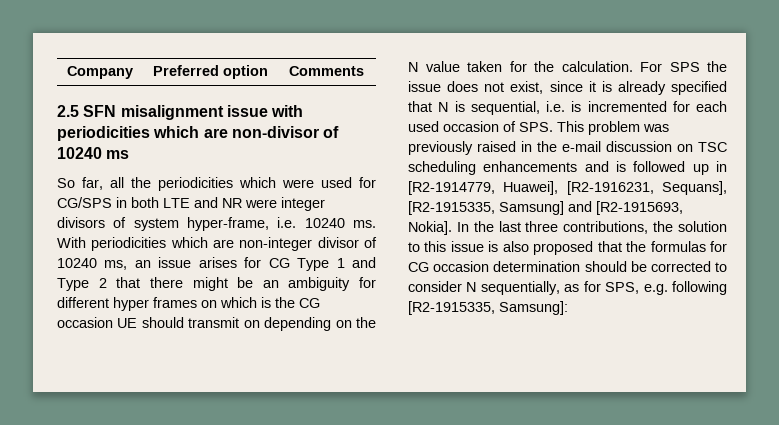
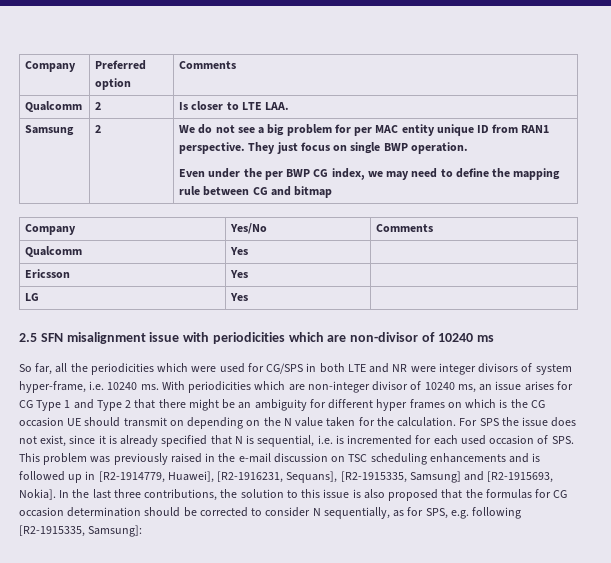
(364, 71) none -> [25,101,83,112] [95,102,102,110] [179,101,290,110] [25,125,75,136] [95,125,102,133] [179,124,550,136] [179,142,468,154] [179,168,561,180] [179,186,333,198] [25,224,77,235] [230,223,268,234] [376,224,434,232] [25,246,83,257] [230,247,249,255] [25,269,71,278] [230,270,249,278] [25,293,40,301] [230,293,249,301] // Qualcomm | 2 | Is closer to LTE LAA. // Samsung | 2 | We do not see a big problem for per MAC entity unique ID from RAN1 perspective. They just focus on single BWP operation. // Even under the per BWP CG index, we may need to define the mapping rule between CG and bitmap // Company | Yes/No | Comments // Qualcomm | Yes | // Ericsson | Yes | // LG | Yes |

